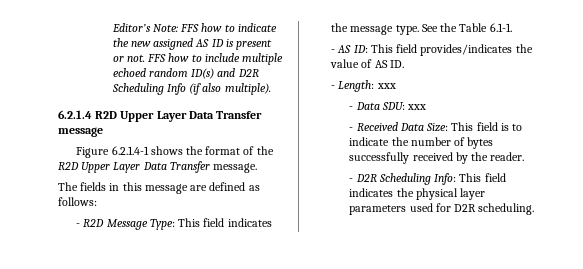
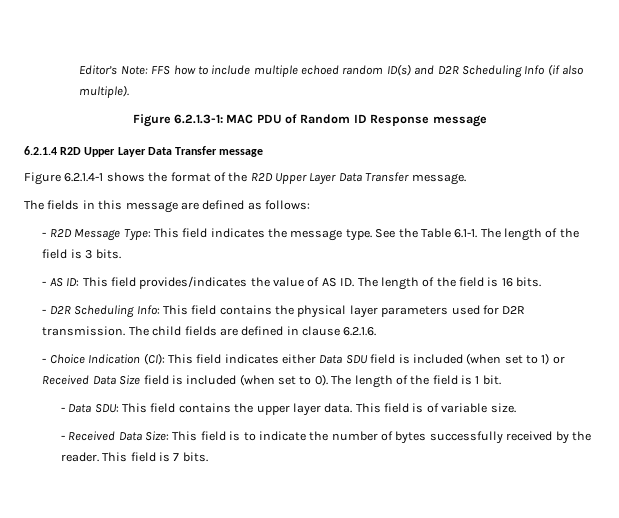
[237,23,277,32] [112,38,273,50] [112,53,202,62] indicate the new assigned AS ID is present or not. FFS how to -> (209, 70) none
(271, 89) none -> [132,114,487,127] // Figure 6.2.1.3-1: MAC PDU of Random ID Response message
(512, 27) none -> [480,228,579,241] [42,249,121,259] The length of the field is 3 bits.
[331,80,396,92] [349,102,427,110] // - Length: xxx // - Data SDU: xxx -> [357,277,542,290] [42,305,526,318] [42,326,377,336] [42,353,565,365] [42,374,501,388] [60,403,516,416] The length of the field is 16 bits. // - D2R Scheduling Info: This field contains the physical layer parameters used for D2R transmission. The child fields are defined in clause 6.2.1.6. // - Choice Indication (CI): This field indicates either Data SDU field is included (when set to 1) or Received Data Size field is included (when set to 0). The length of the field is 1 bit. // - Data SDU: This field contains the upper layer data. This field is of variable size.
[349,173,506,185] [349,188,486,200] [349,203,535,215] // - D2R Scheduling Info: This field indicates the physical layer parameters used for D2R scheduling. -> [102,452,208,462] This field is 7 bits.

